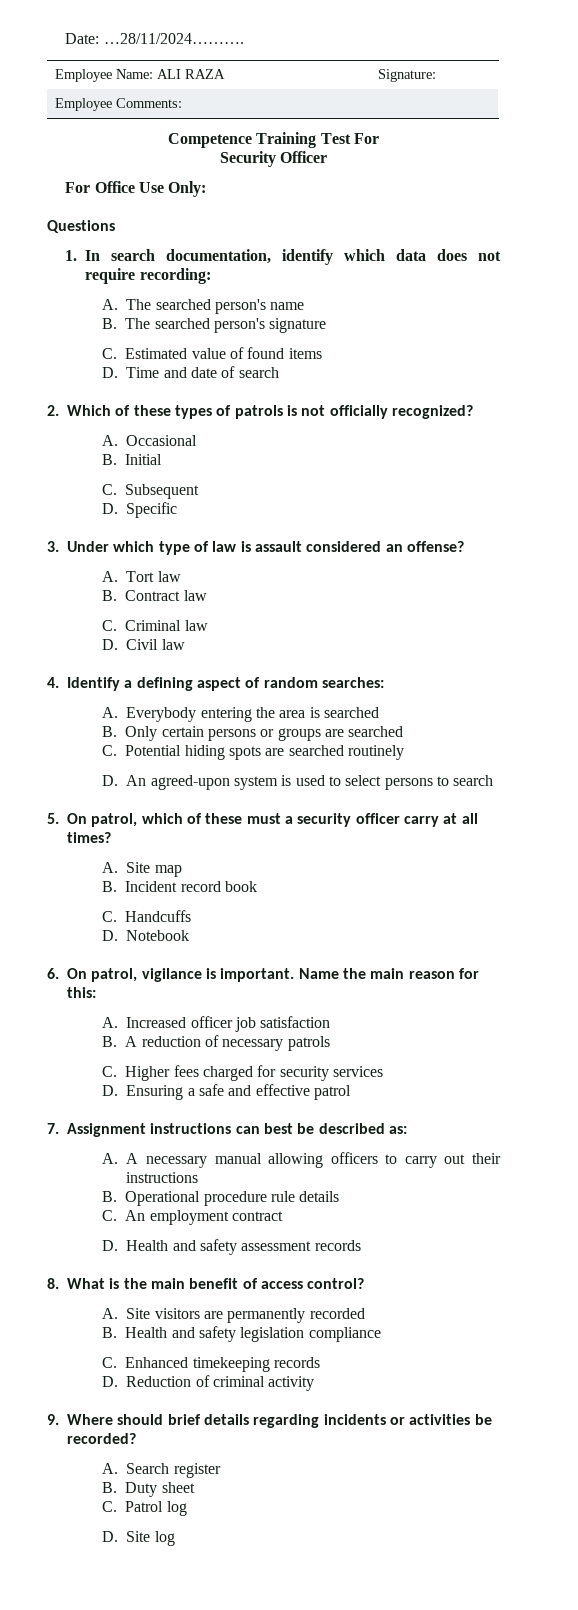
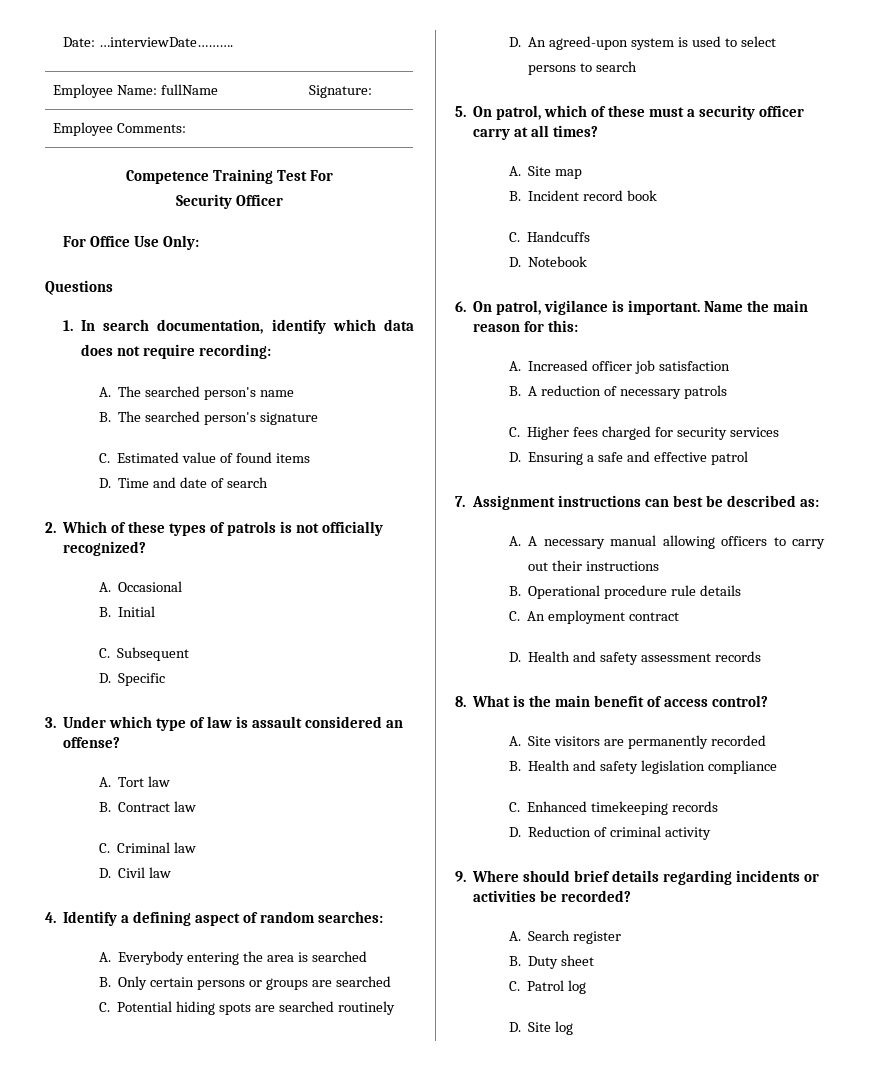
[103,33,244,44] …28/11/2024………. -> [98,37,233,47] …interviewDate……….
[157,69,226,79] ALI RAZA -> [160,84,218,95] fullName

